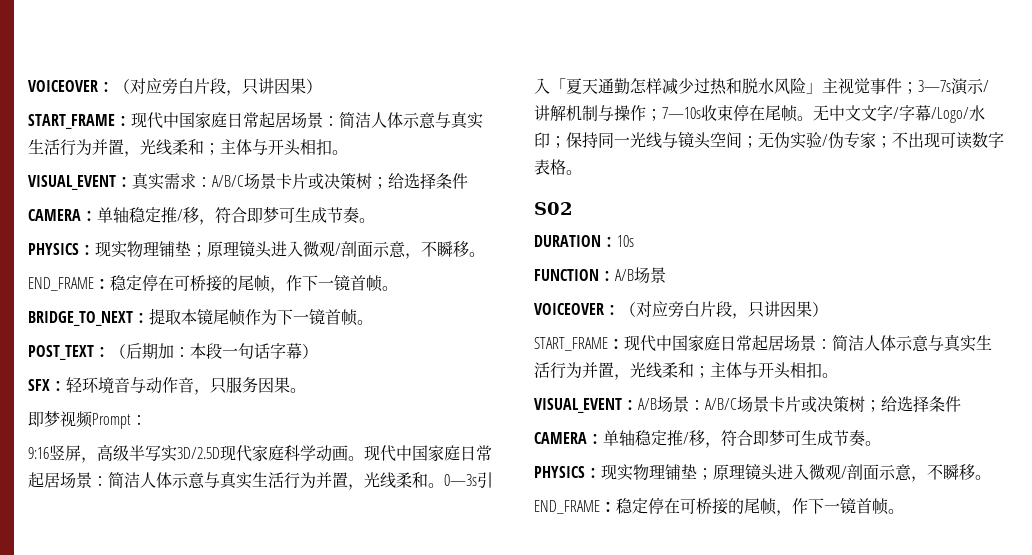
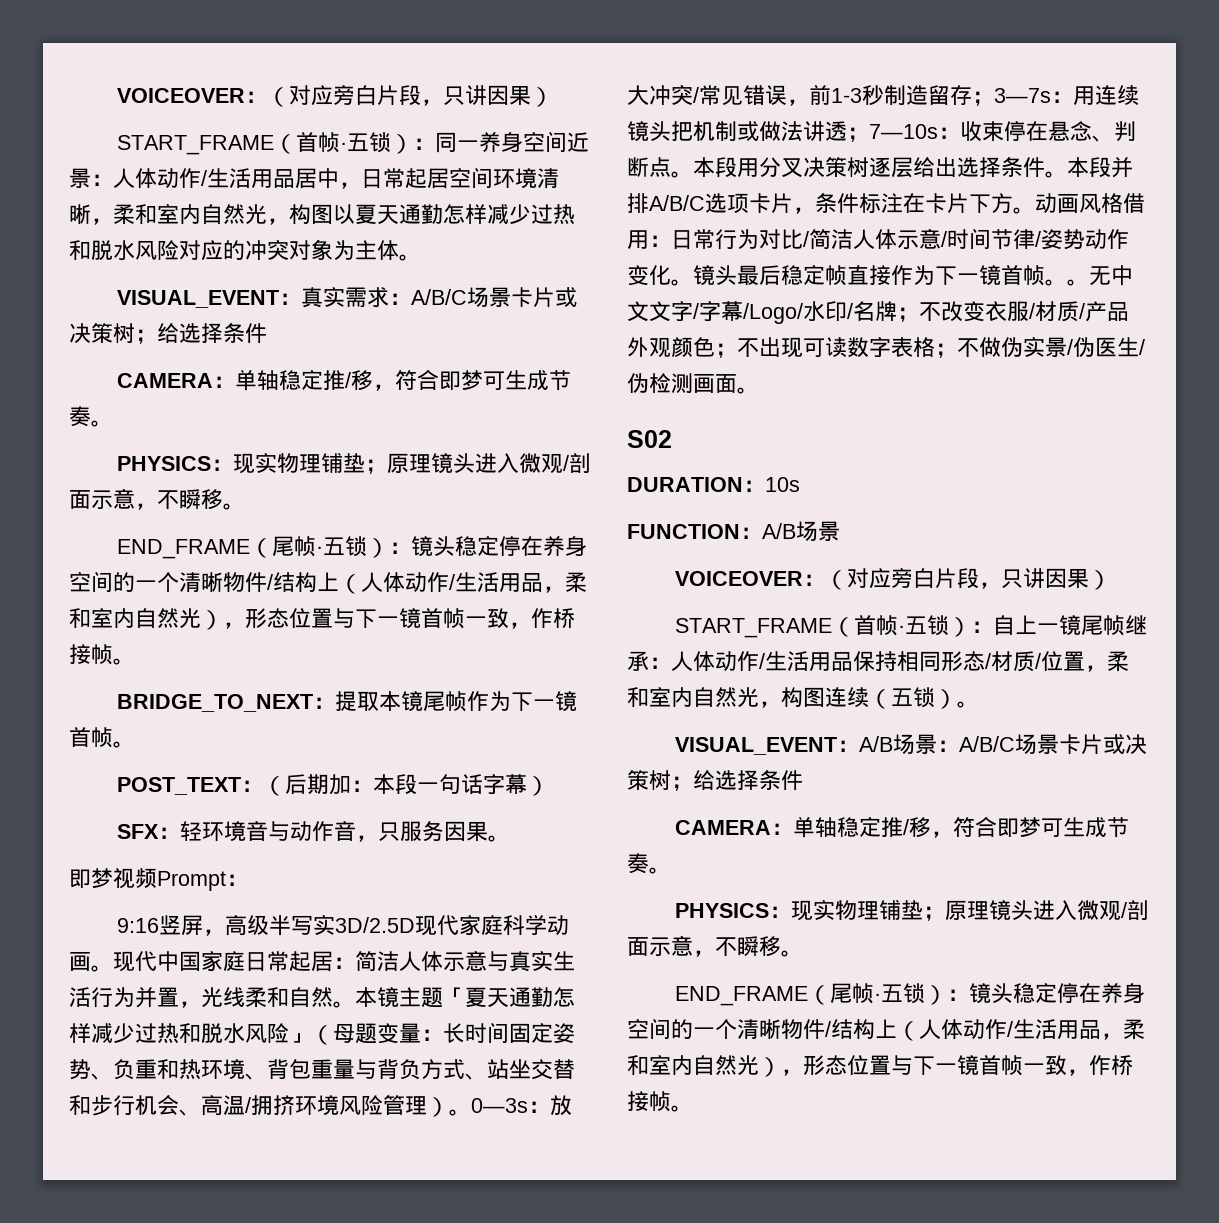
[28,78,322,96] [28,111,483,129] [28,139,332,157] VOICEOVER：（对应旁白片段，只讲因果） // START_FRAME：现代中国家庭日常起居场景：简洁人体示意与真实生活行为并置，光线柔和；主体与开头相扣 -> [116,84,553,107] [116,131,589,155] [69,167,559,189] [69,204,575,225] [69,239,399,261] VOICEOVER：（对应旁白片段，只讲因果） // START_FRAME（首帧·五锁）：同一养身空间近景：人体动作/生活用品居中，日常起居空间环境清晰，柔和室内自然光，构图以夏天通勤怎样减少过热和脱水风险对应的冲突对象为主体
[94,274,366,293] ：稳定停在可桥接的尾帧，作下一镜首 -> [249,536,587,558] [69,571,587,594] [69,608,575,630] [69,644,91,664] （尾帧·五锁）：镜头稳定停在养身空间的一个清晰物件/结构上（人体动作/生活用品，柔和室内自然光），形态位置与下一镜首帧一致，作桥接
[60,472,92,488] 场景 -> (333, 961) none
[428,472,493,489] [534,78,550,94] 。0—3s引入 -> [289,987,443,1008] 自然。本镜主题
[822,78,989,95] [534,104,798,122] 主视觉事件；3—7s演示/讲解机制与操作；7—10s收束停在尾帧 -> [311,1022,575,1045] [69,1059,575,1080] [69,1095,572,1117] [627,84,1139,106] [627,121,1136,142] [627,157,1133,178] [627,193,1145,214] [627,228,1129,250] [627,265,1067,286] （母题变量：长时间固定姿势、负重和热环境、背包重量与背负方式、站坐交替和步行机会、高温/拥挤环境风险管理）。0—3s：放大冲突/常见错误，前1-3秒制造留存；3—7s：用连续镜头把机制或做法讲透；7—10s：收束停在悬念、判断点。本段用分叉决策树逐层给出选择条件。本段并排A/B/C选项卡片，条件标注在卡片下方。动画风格借用：日常行为对比/简洁人体示意/时间节律/姿势动作变化。镜头最后稳定帧直接作为下一镜首帧。
[550,131,876,149] ；保持同一光线与镜头空间；无伪实验/伪专家 -> [847,301,1129,322] [627,337,715,358] /名牌；不改变衣服/材质/产品外观颜色
(566, 167) none -> [935,337,1145,358] [627,373,737,394] ；不做伪实景/伪医生/伪检测画面
[607,334,992,352] [534,362,822,380] ：现代中国家庭日常起居场景：简洁人体示意与真实生活行为并置，光线柔和；主体与开头相扣 -> [831,615,1147,637] [627,651,1129,672] [627,687,957,709] （首帧·五锁）：自上一镜尾帧继承：人体动作/生活用品保持相同形态/材质/位置，柔和室内自然光，构图连续（五锁）
[600,497,872,516] ：稳定停在可桥接的尾帧，作下一镜首 -> [807,983,1145,1005] [627,1018,1145,1041] [627,1055,1133,1077] [627,1091,649,1111] （尾帧·五锁）：镜头稳定停在养身空间的一个清晰物件/结构上（人体动作/生活用品，柔和室内自然光），形态位置与下一镜首帧一致，作桥接

